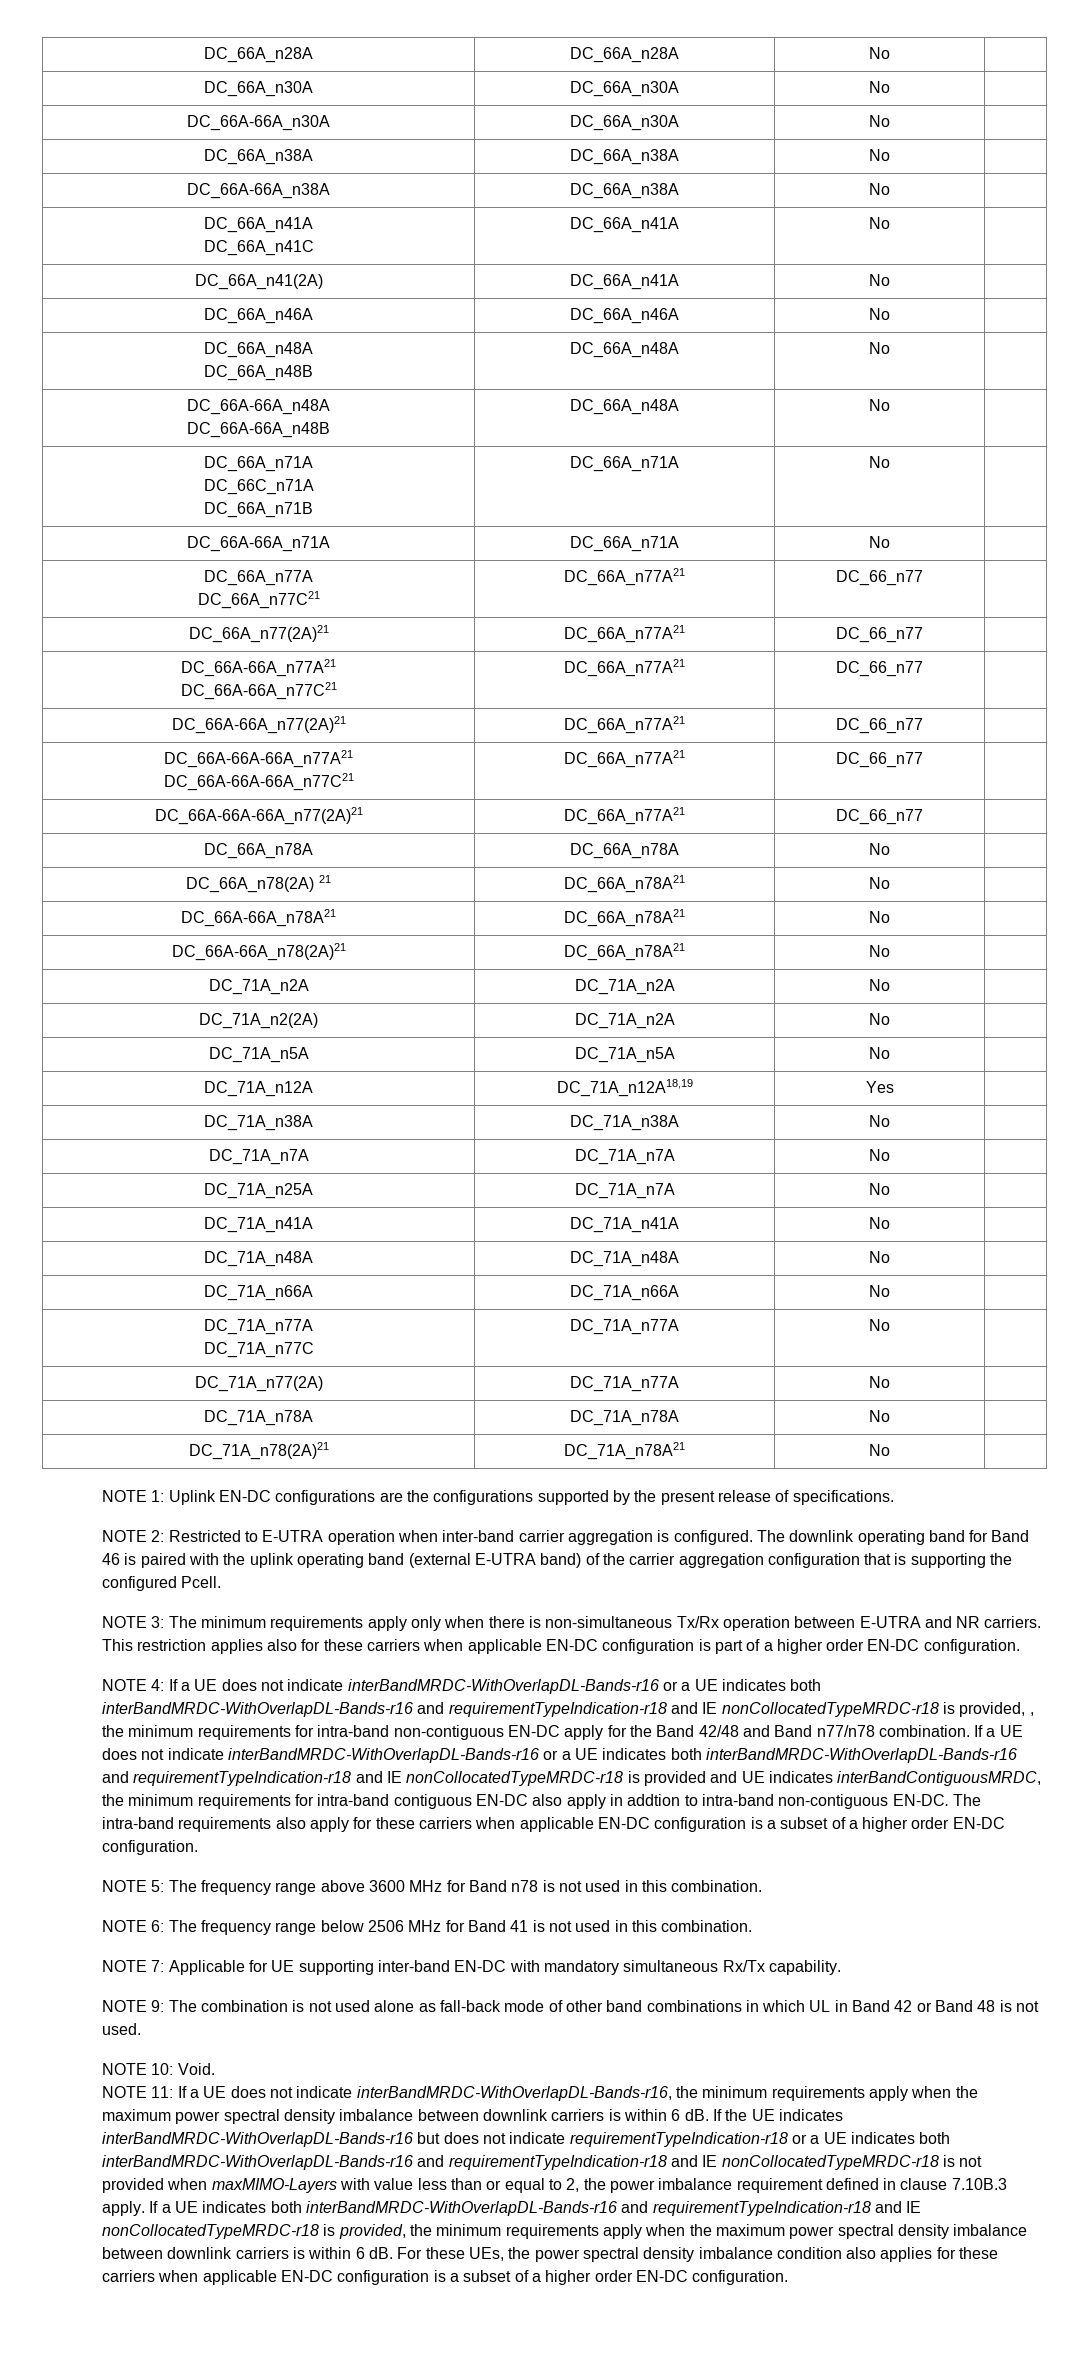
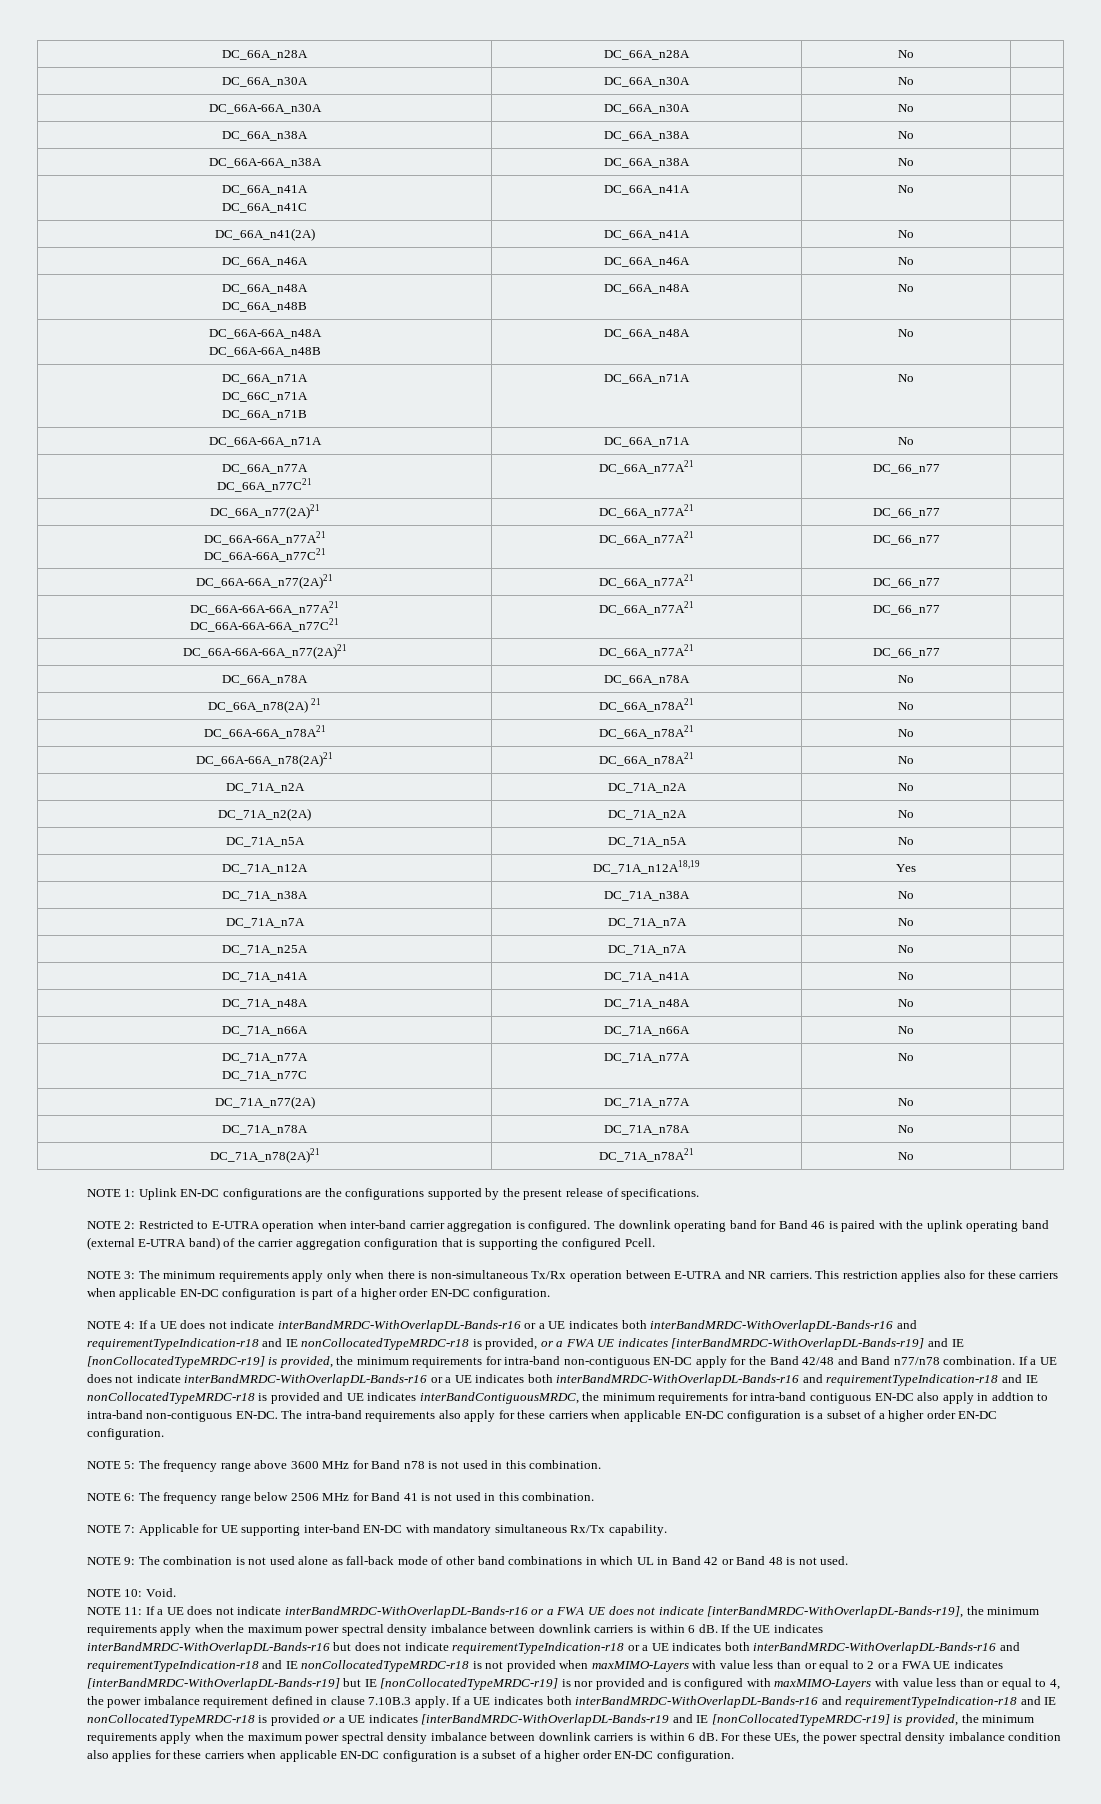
[1029,1712,1034,1716] , -> [540,1338,964,1350] [86,1356,333,1368] or a FWA UE indicates [interBandMRDC-WithOverlapDL-Bands-r19] and IE [nonCollocatedTypeMRDC-r19] is provided,
[356,2086,672,2101] interBandMRDC-WithOverlapDL-Bands-r16, -> [284,1606,964,1618] interBandMRDC-WithOverlapDL-Bands-r16 or a FWA UE does not indicate [interBandMRDC-WithOverlapDL-Bands-r19],
[566,2178,580,2192] 2, -> [867,1660,1003,1669] [86,1678,1060,1690] 2 or a FWA UE indicates [interBandMRDC-WithOverlapDL-Bands-r19] but IE [nonCollocatedTypeMRDC-r19] is nor provided and is configured with maxMIMO-Layers with value less than or equal to 4,
(336, 2230) none -> [270,1714,903,1726] provided or a UE indicates [interBandMRDC-WithOverlapDL-Bands-r19 and IE [nonCollocatedTypeMRDC-r19] is

